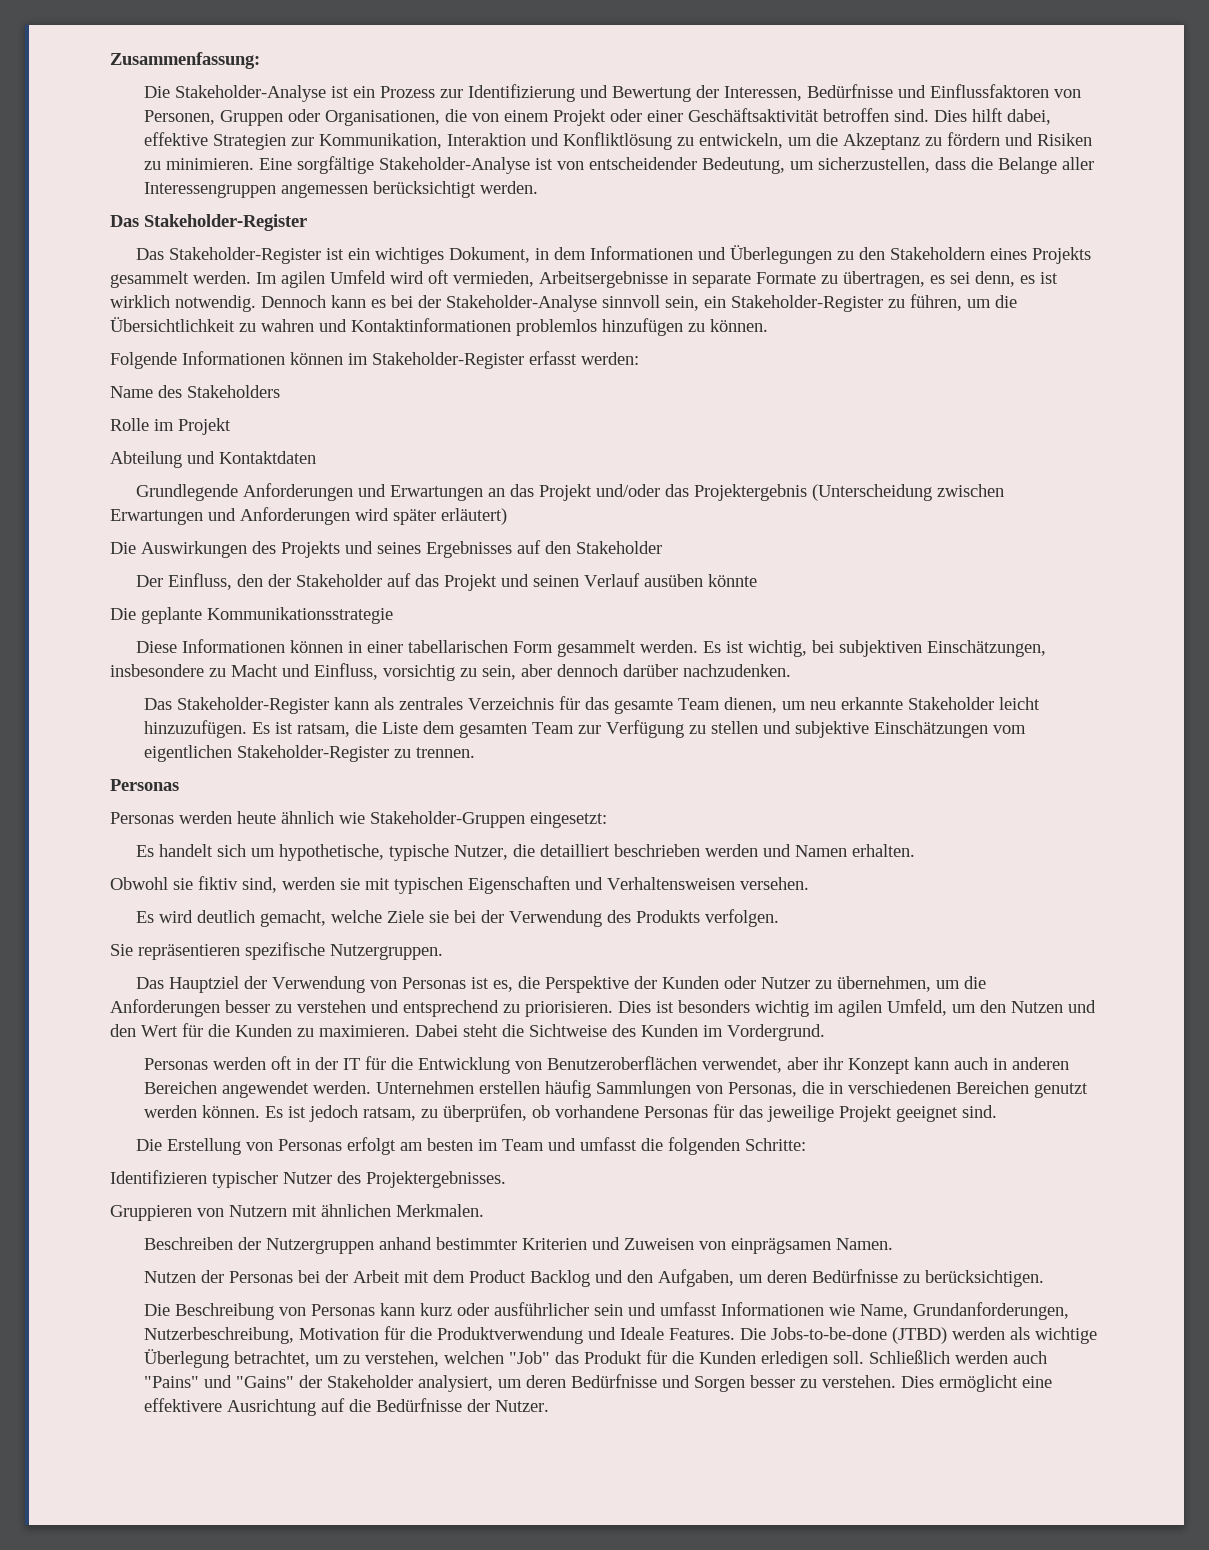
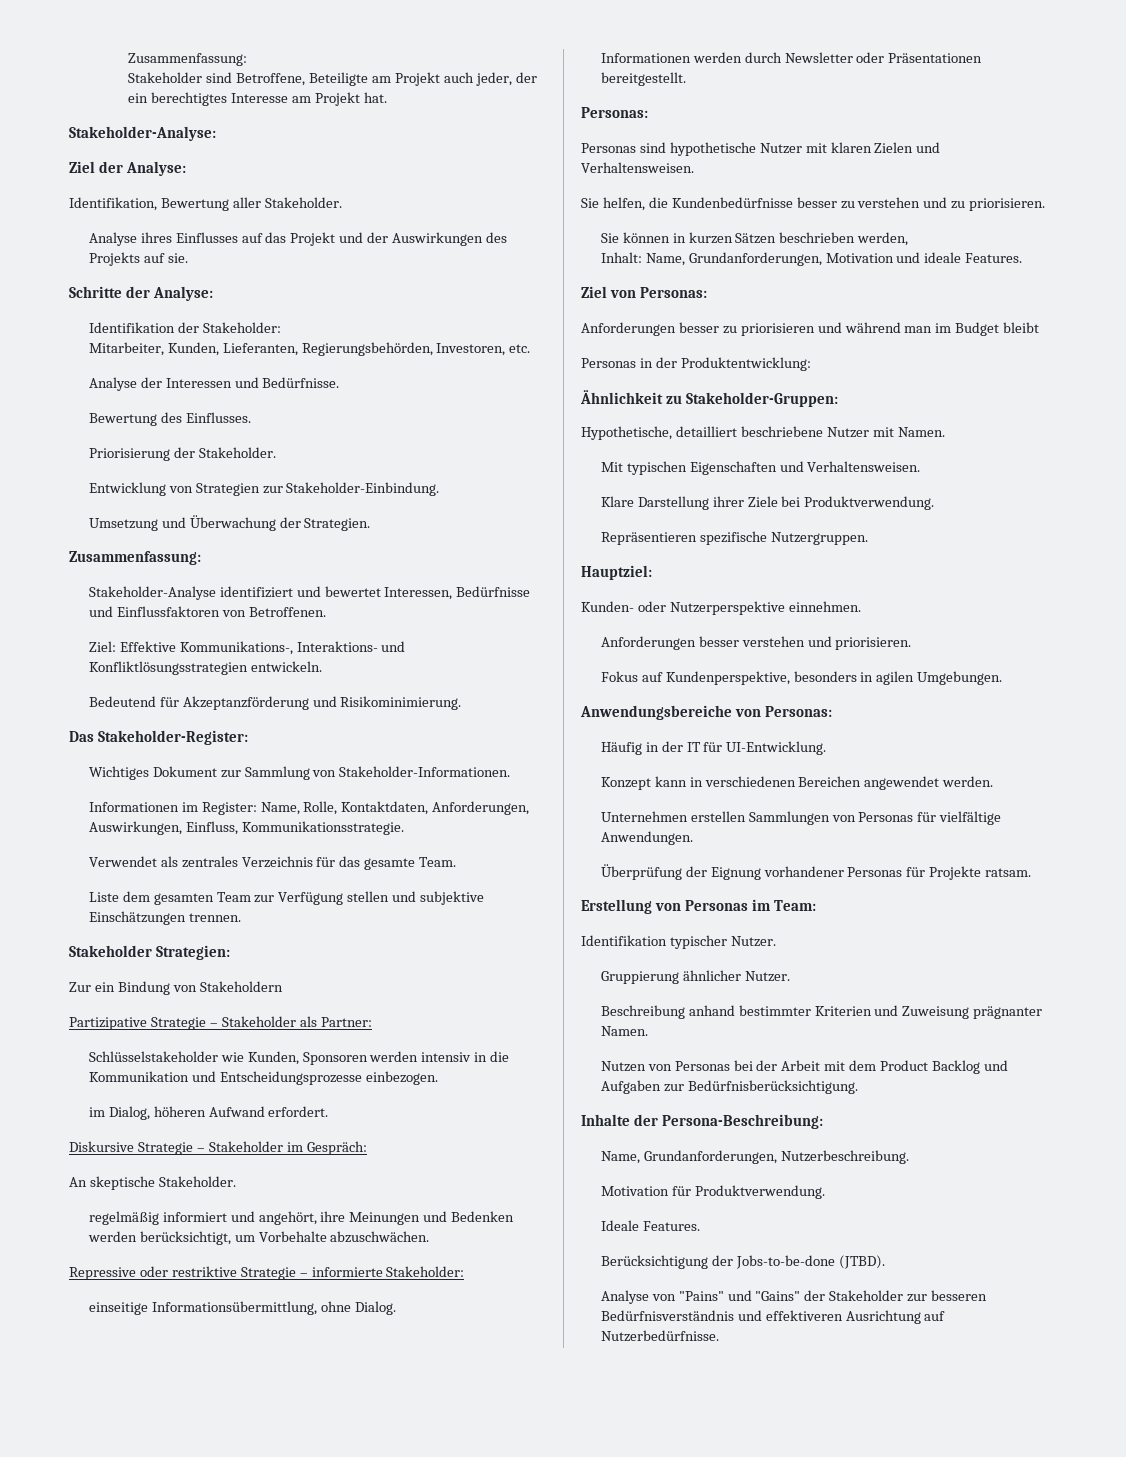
[110,52,260,69] [143,84,719,102] Zusammenfassung: // Die Stakeholder-Analyse ist ein Prozess zur Identifizierung und Bewertung der -> [128,53,248,66] [128,72,537,86] [128,92,387,106] [69,126,216,141] [69,161,186,176] [69,197,342,211] [88,232,508,246] [88,252,188,266] [69,286,213,301] [88,322,281,333] [88,342,531,356] [88,377,340,391] [88,412,251,426] [88,447,276,461] [88,482,440,496] [88,515,371,531] [69,551,201,565] [88,586,381,600] Zusammenfassung: // Stakeholder sind Betroffene, Beteiligte am Projekt auch jeder, der ein berechtigtes Interesse am Projekt hat. // Stakeholder-Analyse: // Ziel der Analyse: // Identifikation, Bewertung aller Stakeholder. // Analyse ihres Einflusses auf das Projekt und der Auswirkungen des Projekts auf sie. // Schritte der Analyse: // Identifikation der Stakeholder: // Mitarbeiter, Kunden, Lieferanten, Regierungsbehörden, Investoren, etc. // Analyse der Interessen und Bedürfnisse. // Bewertung des Einflusses. // Priorisierung der Stakeholder. // Entwicklung von Strategien zur Stakeholder-Einbindung. // Umsetzung und Überwachung der Strategien. // Zusammenfassung: // Stakeholder-Analyse identifiziert und bewertet
[143,108,1051,126] [143,132,1092,150] [143,156,1094,174] [143,181,538,198] [110,214,307,231] [135,245,1091,264] [110,270,1058,288] [110,294,1017,312] [110,317,768,336] [110,351,639,369] [110,385,280,398] [110,418,231,435] [110,451,316,468] [135,483,1004,501] [110,507,507,525] [110,540,662,558] [135,573,757,591] [110,607,393,624] [135,639,1046,657] [110,663,791,681] [143,697,369,714] Personen, Gruppen oder Organisationen, die von einem Projekt oder einer Geschäftsaktivität betroffen sind. Dies hilft dabei, effektive Strategien zur Kommunikation, Interaktion und Konfliktlösung zu entwickeln, um die Akzeptanz zu fördern und Risiken zu minimieren. Eine sorgfältige Stakeholder-Analyse ist von entscheidender Bedeutung, um sicherzustellen, dass die Belange aller Interessengruppen angemessen berücksichtigt werden. // Das Stakeholder-Register // Das Stakeholder-Register ist ein wichtiges Dokument, in dem Informationen und Überlegungen zu den Stakeholdern eines Projekts gesammelt werden. Im agilen Umfeld wird oft vermieden, Arbeitsergebnisse in separate Formate zu übertragen, es sei denn, es ist wirklich notwendig. Dennoch kann es bei der Stakeholder-Analyse sinnvoll sein, ein Stakeholder-Register zu führen, um die Übersichtlichkeit zu wahren und Kontaktinformationen problemlos hinzufügen zu können. // Folgende Informationen können im Stakeholder-Register erfasst werden: // Name des Stakeholders // Rolle im Projekt // Abteilung und Kontaktdaten // Grundlegende Anforderungen und Erwartungen an das Projekt und/oder das Projektergebnis (Unterscheidung zwischen Erwartungen und Anforderungen wird später erläutert) // Die Auswirkungen des Projekts und seines Ergebnisses auf den Stakeholder // Der Einfluss, den der Stakeholder auf das Projekt und seinen Verlauf ausüben könnte // Die geplante Kommunikationsstrategie // Diese Informationen können in einer tabellarischen Form gesammelt werden. Es ist wichtig, bei subjektiven Einschätzungen, insbesondere zu Macht und Einfluss, vorsichtig zu sein, aber dennoch darüber nachzudenken. // Das Stakeholder-Register kann -> [248,607,326,617] [88,641,406,655] [88,661,322,675] [88,696,462,710] [69,730,248,745] [88,766,511,780] [88,801,530,815] [88,821,404,835] [88,856,157,867] Betroffenen. // Ziel: Effektive Kommunikations-, Interaktions- und Konfliktlösungsstrategien entwickeln. // Bedeutend für Akzeptanzförderung und Risikominimierung. // Das Stakeholder-Register: // Wichtiges Dokument zur Sammlung von Stakeholder-Informationen. // Informationen im Register: Name, Rolle, Kontaktdaten, Anforderungen, Auswirkungen, Einfluss, Kommunikationsstrategie. // Verwendet
[677,697,1040,713] [143,720,377,738] Team dienen, um neu erkannte Stakeholder leicht hinzuzufügen. Es ist ratsam, die -> [419,857,457,867] Team. //
[688,725,706,734] zu -> (344, 898) none
[992,725,1026,734] [143,745,475,762] [110,779,179,791] [110,811,607,828] [135,844,915,861] [110,876,809,894] [135,909,779,927] [110,942,443,960] [135,976,986,993] [110,999,220,1017] vom eigentlichen Stakeholder-Register zu trennen. // Personas // Personas werden heute ähnlich wie Stakeholder-Gruppen eingesetzt: // Es handelt sich um hypothetische, typische Nutzer, die detailliert beschrieben werden und Namen erhalten. // Obwohl sie fiktiv sind, werden sie mit typischen Eigenschaften und Verhaltensweisen versehen. // Es wird deutlich gemacht, welche Ziele sie bei der Verwendung des Produkts verfolgen. // Sie repräsentieren spezifische Nutzergruppen. // Das Hauptziel der Verwendung von Personas ist es, die Perspektive der Kunden oder Nutzer zu übernehmen, um die Anforderungen -> [188,913,241,922] [69,945,230,960] [69,981,283,995] [69,1016,372,1030] [88,1051,510,1065] [88,1071,438,1085] [88,1106,329,1120] [69,1141,367,1155] [69,1176,236,1190] [88,1211,515,1225] [87,1231,430,1245] [69,1266,465,1280] [88,1301,396,1315] [600,52,983,63] [600,72,686,86] [581,107,648,118] [581,142,941,156] [581,162,694,173] [581,197,793,211] trennen. // Stakeholder Strategien: // Zur ein Bindung von Stakeholdern // Partizipative Strategie – Stakeholder als Partner: // Schlüsselstakeholder wie Kunden, Sponsoren werden intensiv in die Kommunikation und Entscheidungsprozesse einbezogen. // im Dialog, höheren Aufwand erfordert. // Diskursive Strategie – Stakeholder im Gespräch: // An skeptische Stakeholder. // regelmäßig informiert und angehört, ihre Meinungen und Bedenken werden berücksichtigt, um Vorbehalte abzuschwächen. // Repressive oder restriktive Strategie – informierte Stakeholder: // einseitige Informationsübermittlung, ohne Dialog. // Informationen werden durch Newsletter oder Präsentationen bereitgestellt. // Personas: // Personas sind hypothetische Nutzer mit klaren Zielen und Verhaltensweisen. // Sie helfen, die Kundenbedürfnisse
[403,1000,499,1017] entsprechend -> (948, 202) none
[618,999,1096,1017] [110,1023,825,1041] [143,1056,1069,1074] Dies ist besonders wichtig im agilen Umfeld, um den Nutzen und den Wert für die Kunden zu maximieren. Dabei steht die Sichtweise des Kunden im Vordergrund. // Personas werden oft in der IT für die Entwicklung von Benutzeroberflächen verwendet, aber ihr Konzept kann auch in anderen -> [600,232,909,246] [600,252,1023,266] [581,286,707,298] [581,322,1040,336] [581,357,811,371] [580,390,838,407] [581,426,945,440] [600,461,921,475] [600,496,935,510] [600,531,868,545] [581,565,652,580] [581,601,861,615] [600,636,912,650] [600,671,1003,685] [580,705,832,720] [600,741,827,755] [600,776,796,790] // Sie können in kurzen Sätzen beschrieben werden, // Inhalt: Name, Grundanforderungen, Motivation und ideale Features. // Ziel von Personas: // Anforderungen besser zu priorisieren und während man im Budget bleibt // Personas in der Produktentwicklung: // Ähnlichkeit zu Stakeholder-Gruppen: // Hypothetische, detailliert beschriebene Nutzer mit Namen. // Mit typischen Eigenschaften und Verhaltensweisen. // Klare Darstellung ihrer Ziele bei Produktverwendung. // Repräsentieren spezifische Nutzergruppen. // Hauptziel: // Kunden- oder Nutzerperspektive einnehmen. // Anforderungen besser verstehen und priorisieren. // Fokus auf Kundenperspektive, besonders in agilen Umgebungen. // Anwendungsbereiche von Personas: // Häufig in der IT für UI-Entwicklung. // Konzept kann in verschiedenen
(371, 1087) none -> (994, 781) //
[544,1080,591,1098] häufig -> (746, 816) none
[727,1081,1088,1098] [143,1104,997,1122] [135,1137,806,1155] [110,1170,506,1188] [110,1204,484,1221] [143,1237,374,1254] Personas, die in verschiedenen Bereichen genutzt werden können. Es ist jedoch ratsam, zu überprüfen, ob vorhandene Personas für das jeweilige Projekt geeignet sind. // Die Erstellung von Personas erfolgt am besten im Team und umfasst die folgenden Schritte: // Identifizieren typischer Nutzer des Projektergebnisses. // Gruppieren von Nutzern mit ähnlichen Merkmalen. // Beschreiben der Nutzergruppen -> [858,811,1002,825] [600,831,693,845] [600,864,1032,880] [581,899,816,914] [581,935,776,949] [600,970,790,984] [600,1005,685,1019] Personas für vielfältige Anwendungen. // Überprüfung der Eignung vorhandener Personas für Projekte ratsam. // Erstellung von Personas im Team: // Identifikation typischer Nutzer. // Gruppierung ähnlicher Nutzer. // Beschreibung
[623,1238,831,1254] Zuweisen von einprägsamen -> [902,1006,1043,1019] Zuweisung prägnanter
[200,1270,224,1283] der -> [647,1064,672,1071] von
[626,1269,1044,1287] [143,1302,1069,1320] [143,1327,294,1344] den Aufgaben, um deren Bedürfnisse zu berücksichtigen. // Die Beschreibung von Personas kann kurz oder ausführlicher sein und umfasst Informationen wie Name, Grundanforderungen, Nutzerbeschreibung, -> [600,1080,858,1094] [581,1114,823,1129] [600,1150,909,1164] Aufgaben zur Bedürfnisberücksichtigung. // Inhalte der Persona-Beschreibung: // Name, Grundanforderungen, Nutzerbeschreibung. //
[409,1327,616,1344] die Produktverwendung und -> [694,1185,825,1199] Produktverwendung. //
[739,1327,1097,1344] [143,1349,1047,1368] Die Jobs-to-be-done (JTBD) werden als wichtige Überlegung betrachtet, um zu verstehen, welchen "Job" das Produkt für die Kunden erledigen soll. Schließlich werden auch -> [600,1255,885,1269] [600,1290,676,1304] // Berücksichtigung der Jobs-to-be-done (JTBD). // Analyse von
[417,1374,1052,1392] [143,1398,549,1416] analysiert, um deren Bedürfnisse und Sorgen besser zu verstehen. Dies ermöglicht eine effektivere Ausrichtung auf die Bedürfnisse der Nutzer. -> [907,1290,988,1302] [600,1310,946,1324] [600,1330,719,1342] zur besseren Bedürfnisverständnis und effektiveren Ausrichtung auf Nutzerbedürfnisse.

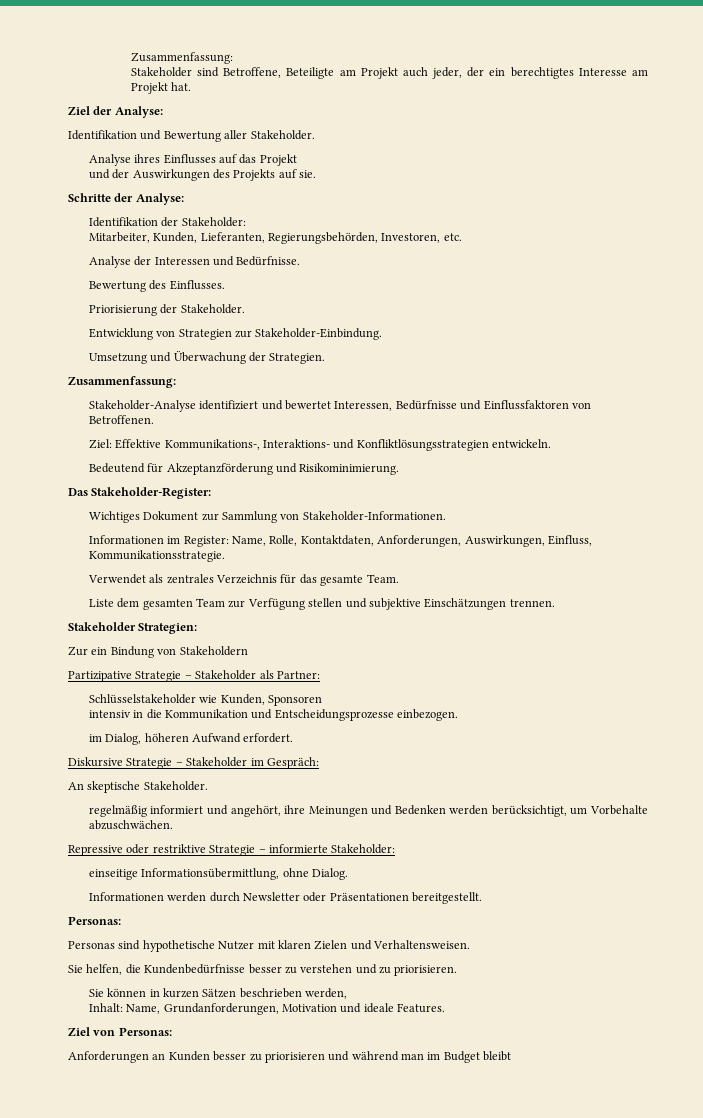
[69,126,216,141] // Stakeholder-Analyse: -> (192, 86) none
[69,197,157,211] Identifikation, -> [68,130,162,140] Identifikation und
(336, 239) none -> (297, 160) //
[369,1051,419,1062] werden -> (323, 700) //
(676, 329) none -> [152,1051,210,1061] an Kunden
[581,357,811,371] [580,390,838,407] [581,426,945,440] [600,461,921,475] [600,496,935,510] [600,531,868,545] [581,565,652,580] [581,601,861,615] [600,636,912,650] [600,671,1003,685] [580,705,832,720] [600,741,827,755] [600,776,994,790] [600,811,1002,825] [600,831,693,845] [600,864,1032,880] [581,899,816,914] [581,935,776,949] [600,970,790,984] [600,1005,1043,1019] [600,1026,648,1036] [600,1060,1008,1074] [600,1080,858,1094] [581,1114,823,1129] [600,1150,909,1164] [600,1185,825,1199] [600,1220,700,1231] [600,1255,885,1269] [600,1290,988,1304] [600,1310,946,1324] [600,1330,719,1342] // Personas in der Produktentwicklung: // Ähnlichkeit zu Stakeholder-Gruppen: // Hypothetische, detailliert beschriebene Nutzer mit Namen. // Mit typischen Eigenschaften und Verhaltensweisen. // Klare Darstellung ihrer Ziele bei Produktverwendung. // Repräsentieren spezifische Nutzergruppen. // Hauptziel: // Kunden- oder Nutzerperspektive einnehmen. // Anforderungen besser verstehen und priorisieren. // Fokus auf Kundenperspektive, besonders in agilen Umgebungen. // Anwendungsbereiche von Personas: // Häufig in der IT für UI-Entwicklung. // Konzept kann in verschiedenen Bereichen angewendet werden. // Unternehmen erstellen Sammlungen von Personas für vielfältige Anwendungen. // Überprüfung der Eignung vorhandener Personas für Projekte ratsam. // Erstellung von Personas im Team: // Identifikation typischer Nutzer. // Gruppierung ähnlicher Nutzer. // Beschreibung anhand bestimmter Kriterien und Zuweisung prägnanter Namen. // Nutzen von Personas bei der Arbeit mit dem Product Backlog und Aufgaben zur Bedürfnisberücksichtigung. // Inhalte der Persona-Beschreibung: // Name, Grundanforderungen, Nutzerbeschreibung. // Motivation für Produktverwendung. // Ideale Features. // Berücksichtigung der Jobs-to-be-done (JTBD). // Analyse von "Pains" und "Gains" der Stakeholder zur besseren Bedürfnisverständnis und effektiveren Ausrichtung auf Nutzerbedürfnisse. -> (512, 1056) none

